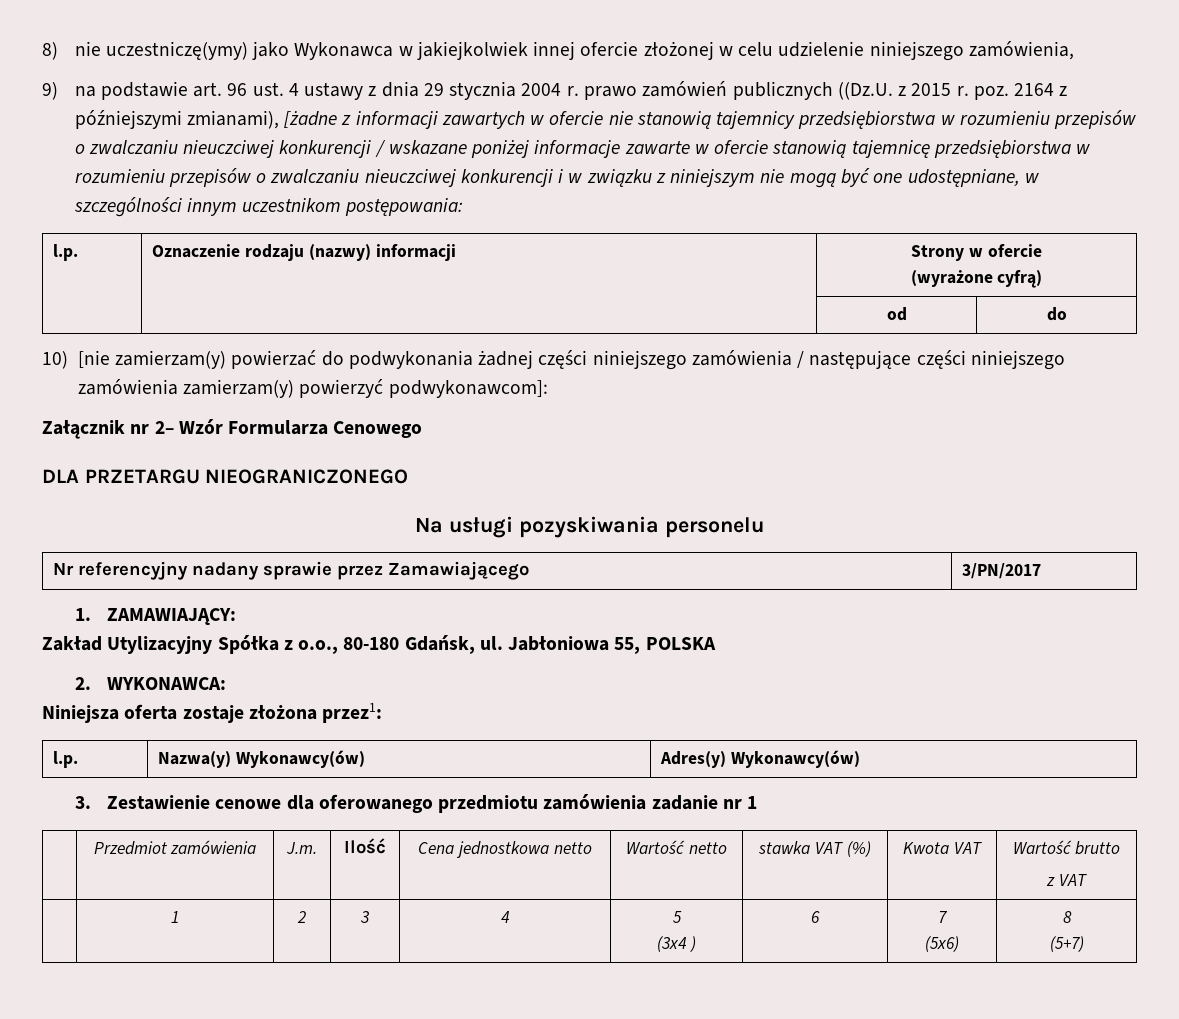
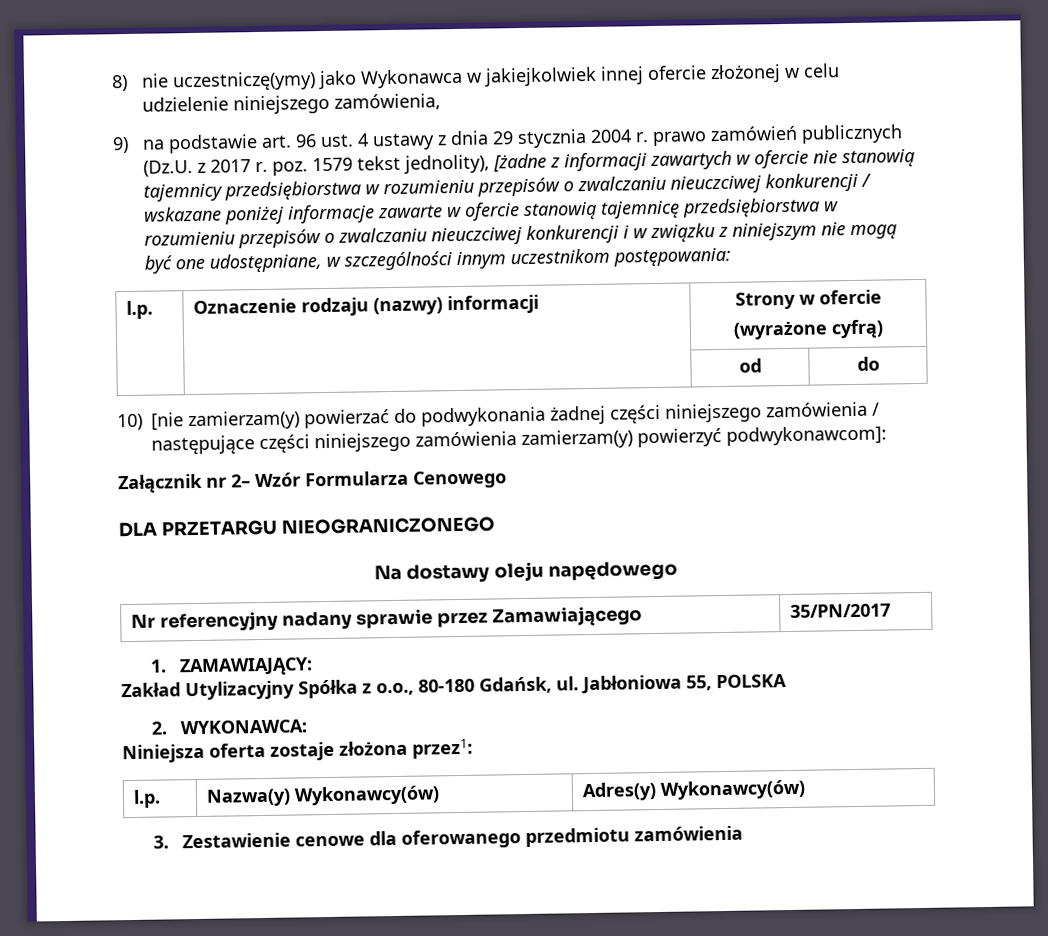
[837,82,1068,100] [74,110,279,129] ((Dz.U. z 2015 r. poz. 2164 z późniejszymi zmianami), -> [142,154,490,177] (Dz.U. z 2017 r. poz. 1579 tekst jednolity),
[449,516,764,538] usługi pozyskiwania personelu -> [405,560,678,584] dostawy oleju napędowego
[962,563,1042,579] 3/PN/2017 -> [790,603,892,618] 35/PN/2017
[651,795,758,810] [93,840,257,855] [286,842,317,854] [344,838,386,854] [418,841,592,858] [626,840,727,854] [758,841,871,857] [903,842,982,854] [1012,840,1121,855] [1046,874,1087,886] [171,911,179,923] [297,911,306,923] [360,911,369,923] [500,911,510,923] [672,911,682,923] [657,936,696,952] [811,911,820,923] [938,911,948,923] [925,936,959,952] [1062,911,1072,923] [1049,936,1084,952] zadanie nr 1 // | Przedmiot zamówienia | J.m. | Ilość | Cena jednostkowa netto | Wartość netto | stawka VAT (%) | Kwota VAT | Wartość brutto // z VAT // | 1 | 2 | 3 | 4 | 5 // (3x4 ) | 6 | 7 // (5x6) | 8 // (5+7) -> (744, 833) none

